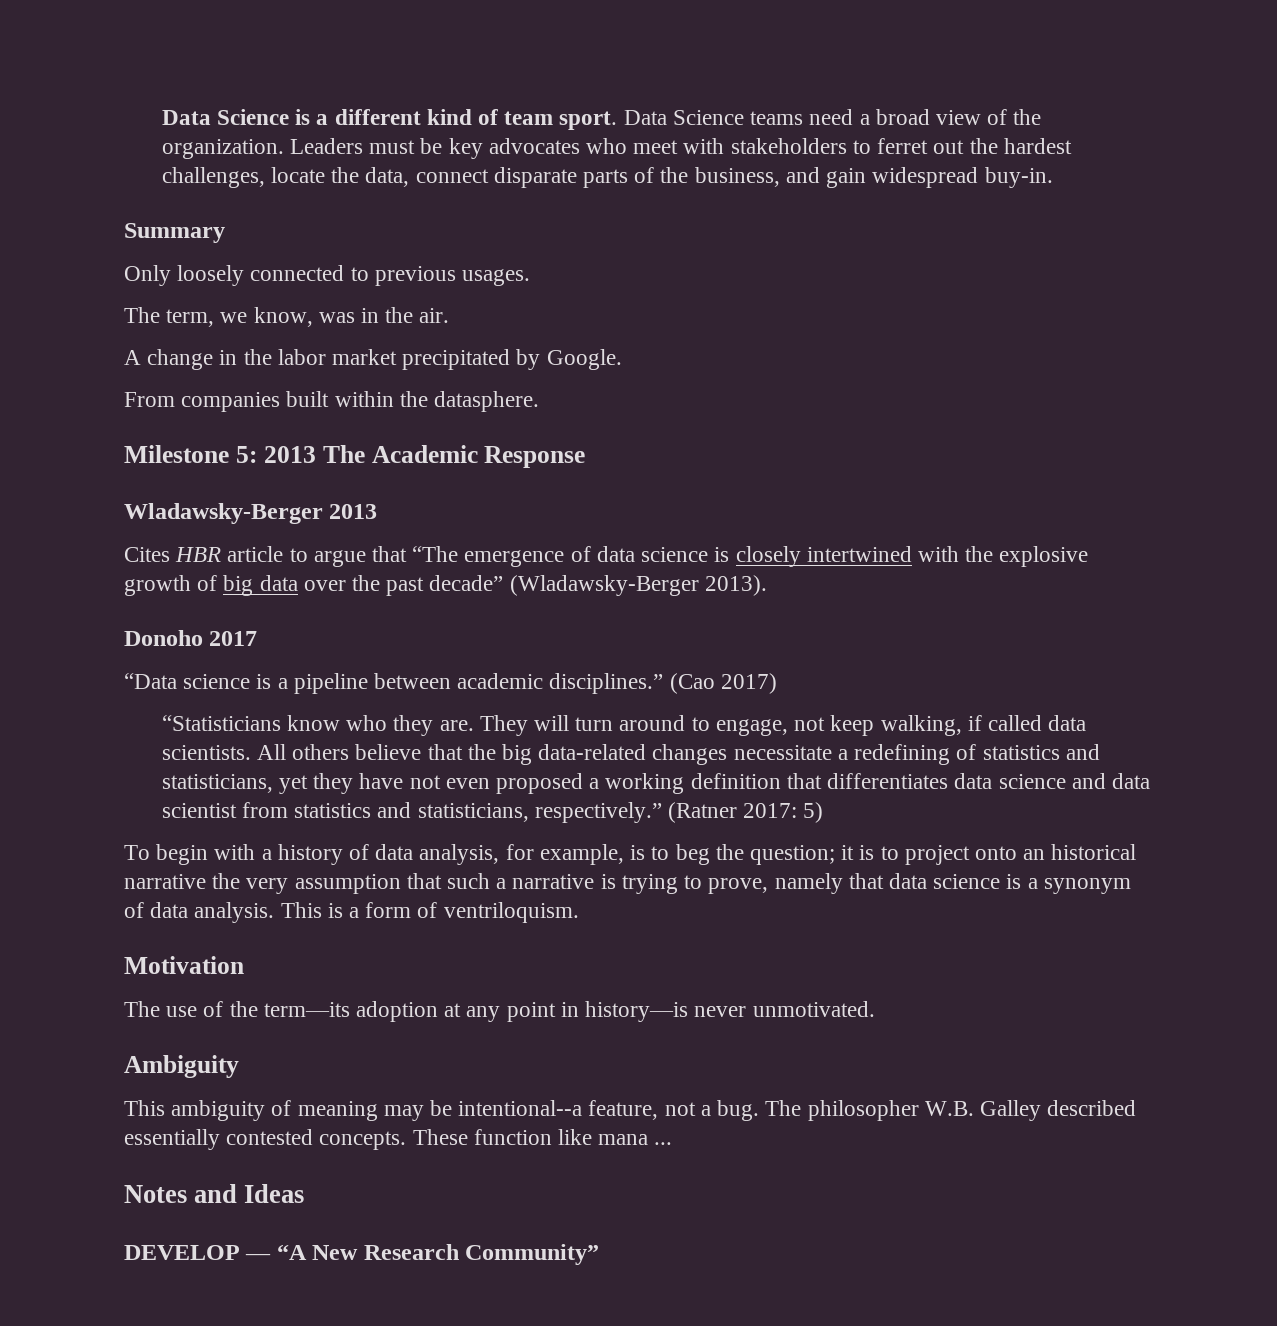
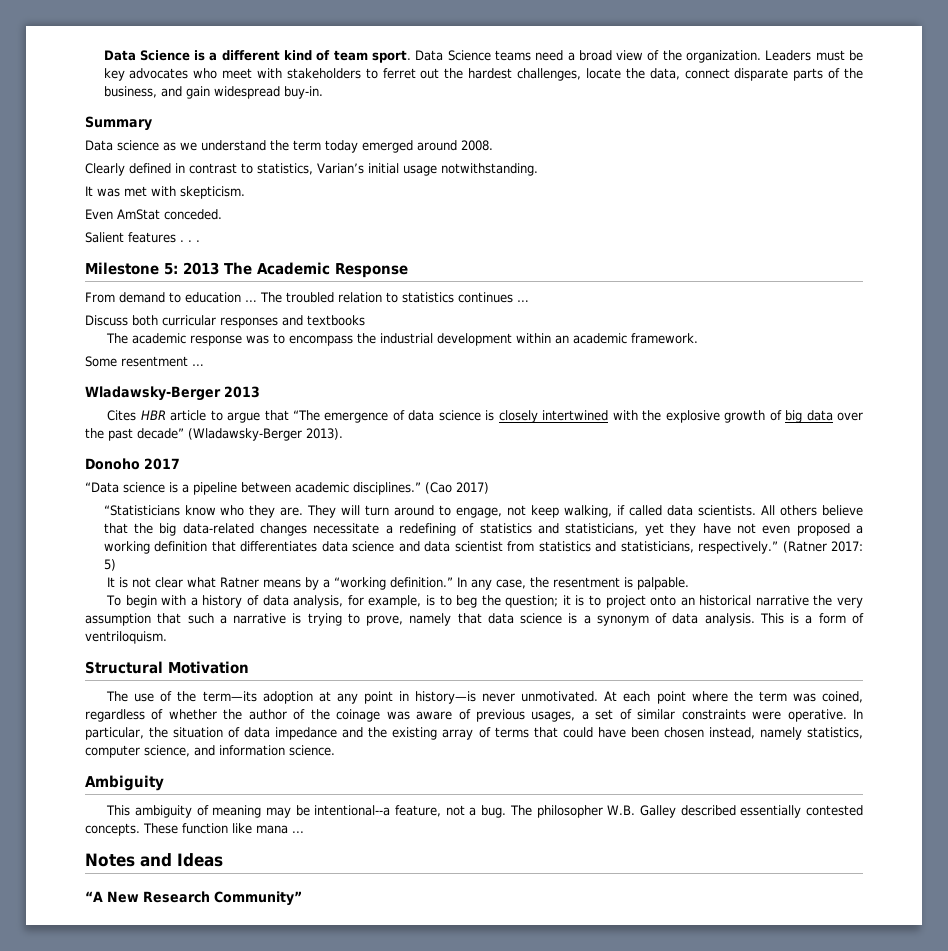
[124,265,531,286] [124,307,450,327] [124,349,622,370] [124,391,540,412] Only loosely connected to previous usages. // The term, we know, was in the air. // A change in the labor market precipitated by Google. // From companies built within the datasphere. -> [85,140,493,153] [85,163,538,176] [85,186,245,199] [85,209,222,220] [85,232,200,243] Data science as we understand the term today emerged around 2008. // Clearly defined in contrast to statistics, Varian’s initial usage notwithstanding. // It was met with skepticism. // Even AmStat conceded. // Salient features . . .
(586, 457) none -> [85,292,529,303] [85,315,365,328] [106,333,699,346] [85,356,204,367] // From demand to education … The troubled relation to statistics continues … // Discuss both curricular responses and textbooks // The academic response was to encompass the industrial development within an academic framework. // Some resentment …
(824, 812) none -> [107,577,690,590] // It is not clear what Ratner means by a “working definition.” In any case, the resentment is palpable.
(579, 912) none -> [85,661,163,674] Structural
(875, 1009) none -> [604,691,863,704] [85,709,864,722] [85,727,863,740] [85,745,335,758] At each point where the term was coined, regardless of whether the author of the coinage was aware of previous usages, a set of similar constraints were operative. In particular, the situation of data impedance and the existing array of terms that could have been chosen instead, namely statistics, computer science, and information science.
[124,1245,272,1260] DEVELOP — -> (223, 860) none

